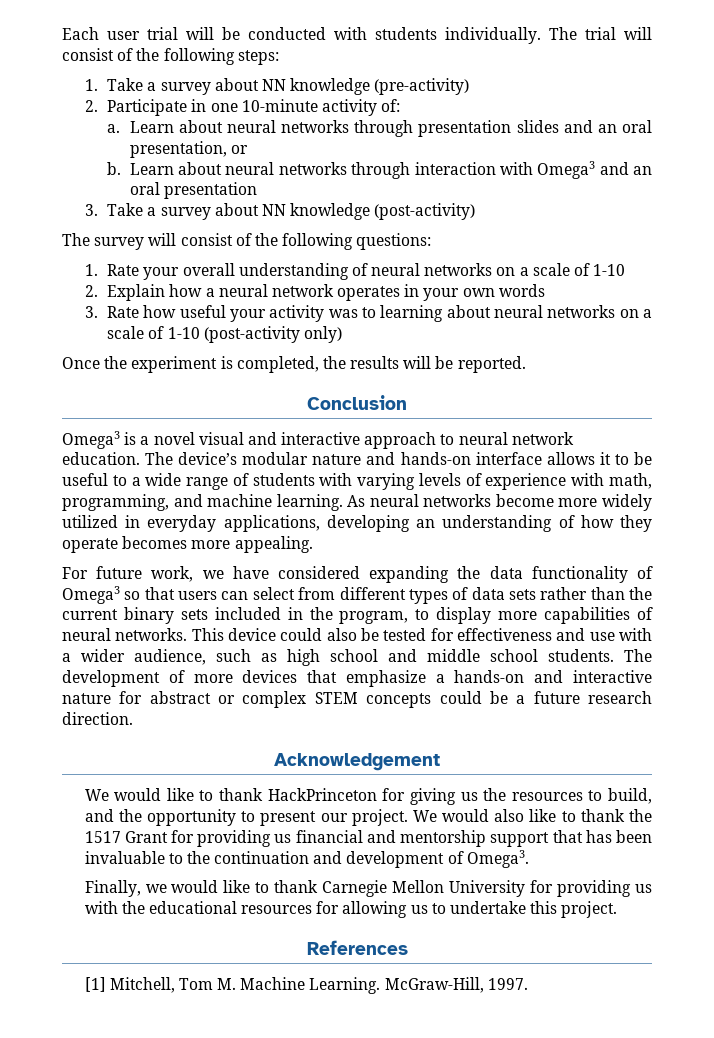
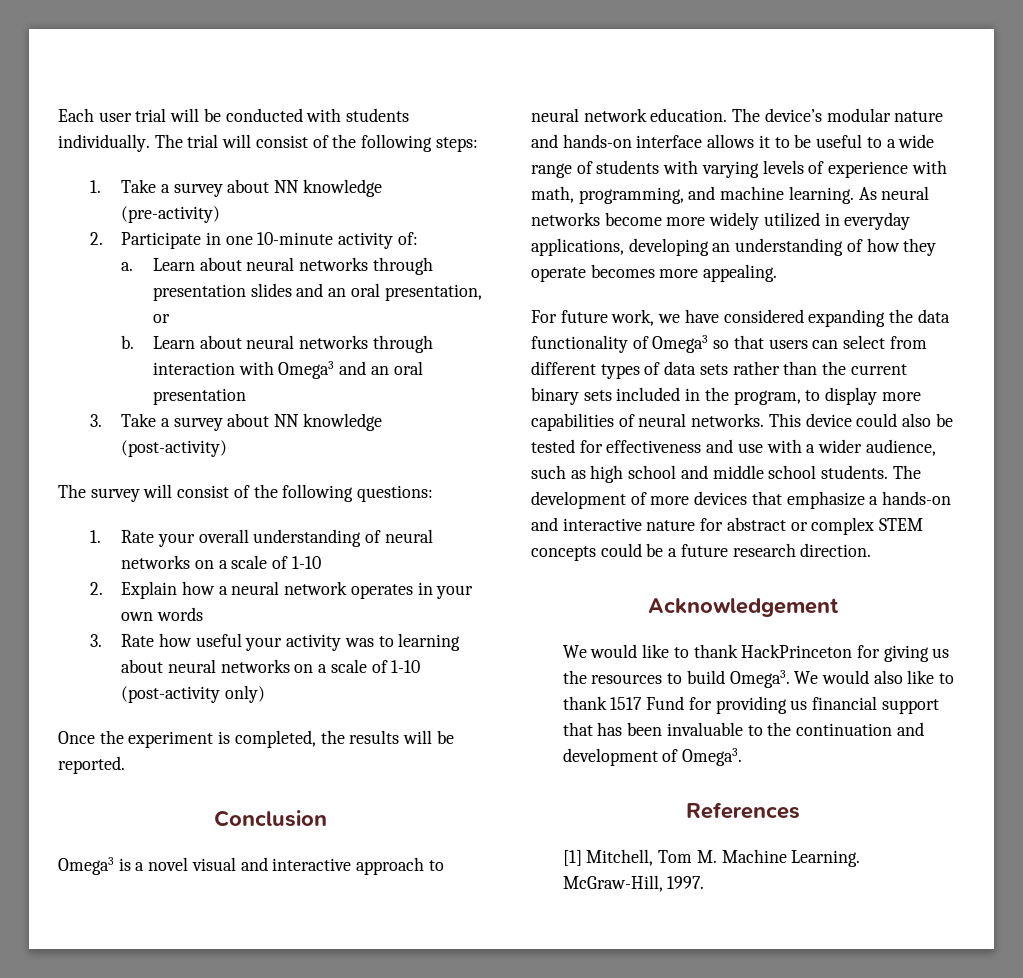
[608,788,652,804] [84,809,408,826] build, and the opportunity to present our project. -> [686,670,790,688] build Omega3.
[629,809,652,822] [84,831,168,843] the 1517 Grant -> [610,696,685,710] 1517 Fund
[366,830,487,847] and mentorship -> (877, 703) none
[84,880,652,897] [84,901,618,918] // Finally, we would like to thank Carnegie Mellon University for providing us with the educational resources for allowing us to undertake this project. -> (743, 757) none

